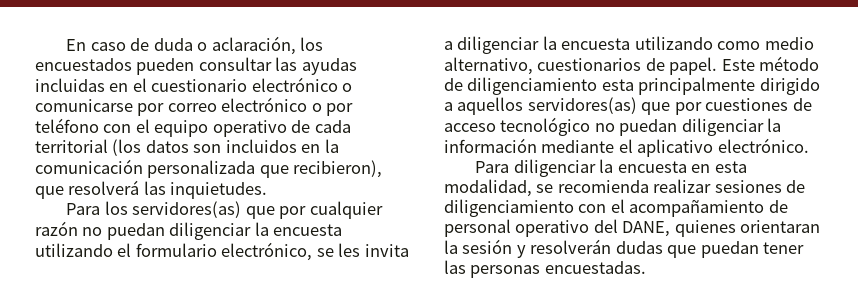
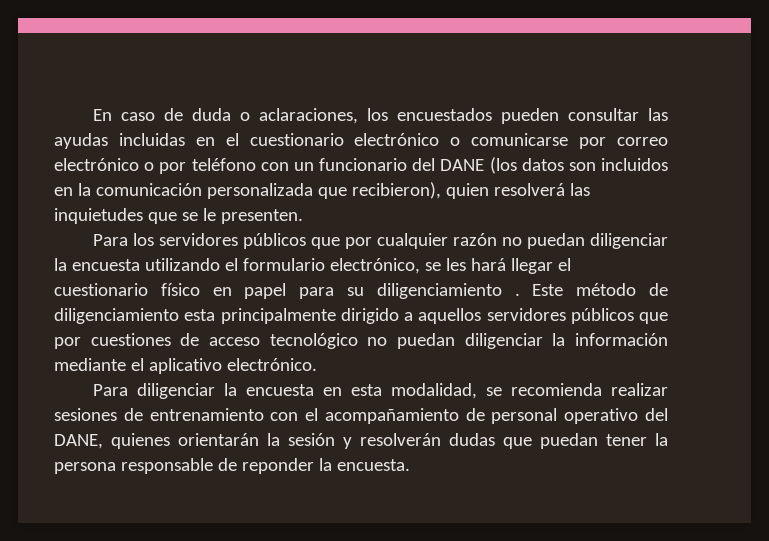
[211,36,296,55] aclaración, -> [258,108,358,124] aclaraciones,
[135,119,351,137] [35,139,108,153] el equipo operativo de cada territorial -> [293,158,485,171] un funcionario del DANE
[35,186,64,199] que -> [445,183,489,199] quien
[170,182,268,199] inquietudes. -> [54,208,303,224] inquietudes que se le presenten.
[132,201,242,218] servidores(as) -> [158,233,306,249] servidores públicos
[364,244,409,257] [444,36,814,54] [444,57,718,75] invita a diligenciar la encuesta utilizando como medio alternativo, cuestionarios de papel. -> [470,258,571,274] [54,283,520,299] hará llegar el cuestionario físico en papel para su diligenciamiento .
[527,97,637,114] servidores(as) -> [486,308,634,324] servidores públicos
[444,199,574,217] diligenciamiento -> [149,408,264,421] entrenamiento
[740,220,821,233] orientaran -> [178,433,259,446] orientarán
[444,260,646,278] las personas encuestadas. -> [655,433,668,446] [54,458,410,474] la persona responsable de reponder la encuesta.

